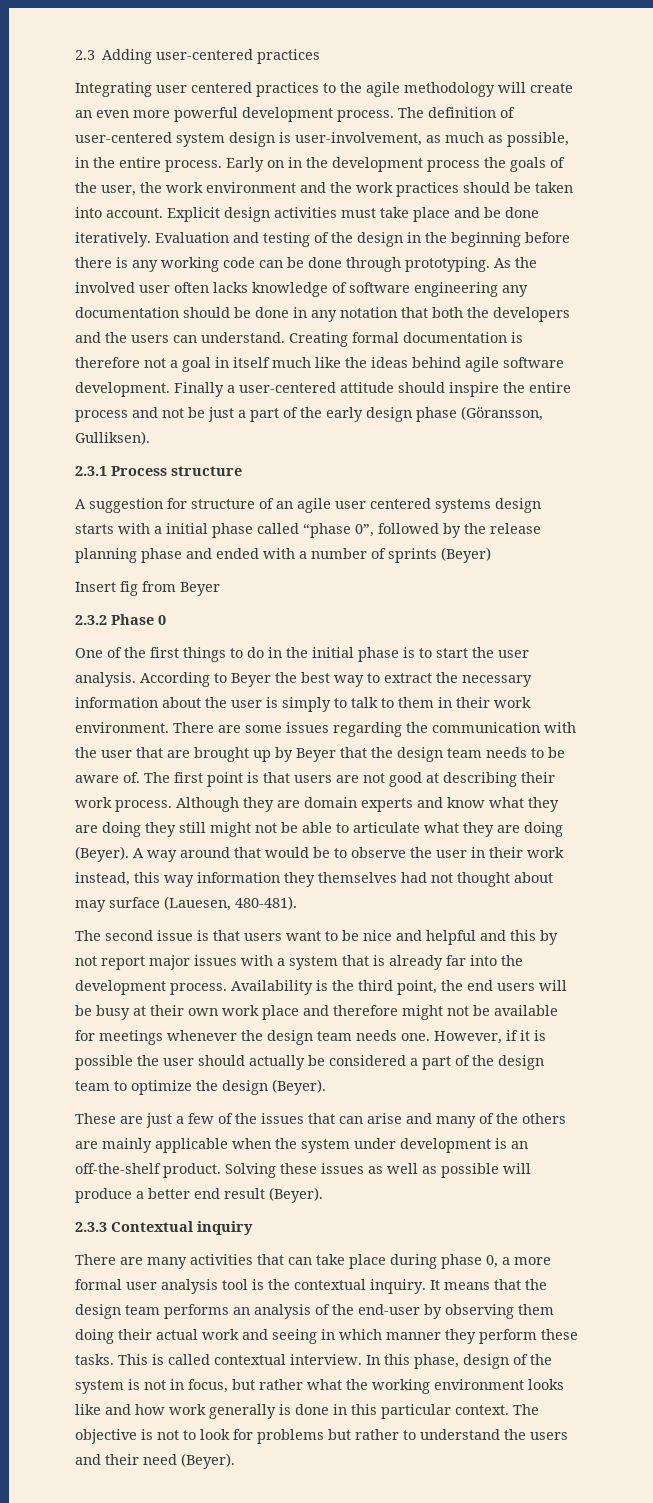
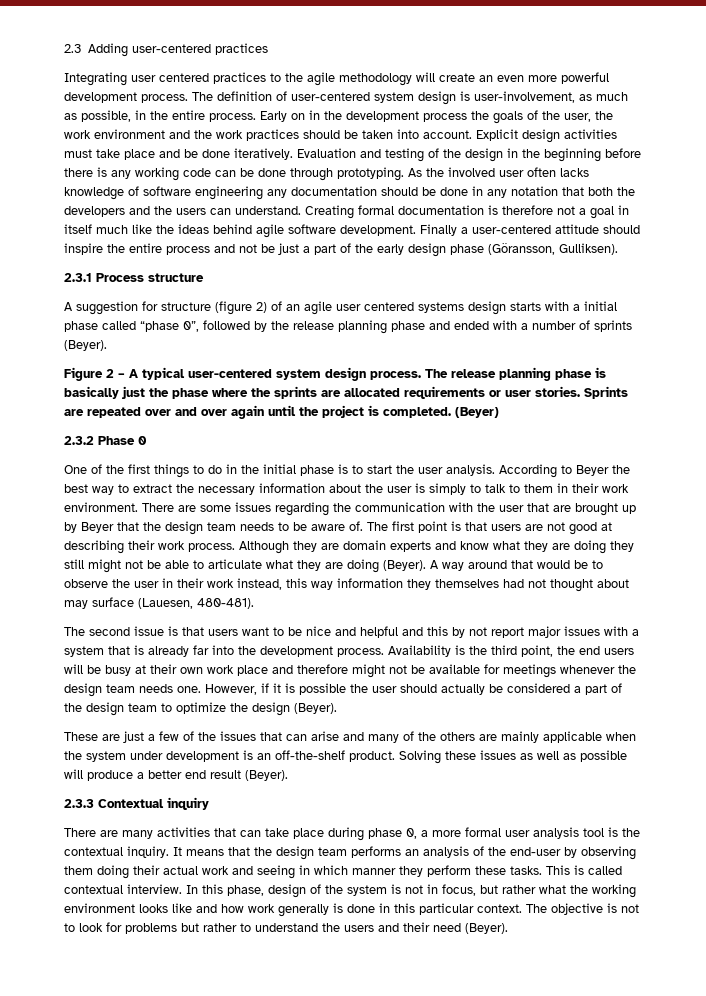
(255, 504) none -> [215,301,267,315] (figure 2)
[441,547,491,563] [75,581,220,596] (Beyer) // Insert fig from Beyer -> [64,340,107,351] [64,367,606,381] [64,386,628,399] [64,405,499,419] (Beyer). // Figure 2 – A typical user-centered system design process. The release planning phase is basically just the phase where the sprints are allocated requirements or user stories. Sprints are repeated over and over again until the project is completed. (Beyer)

